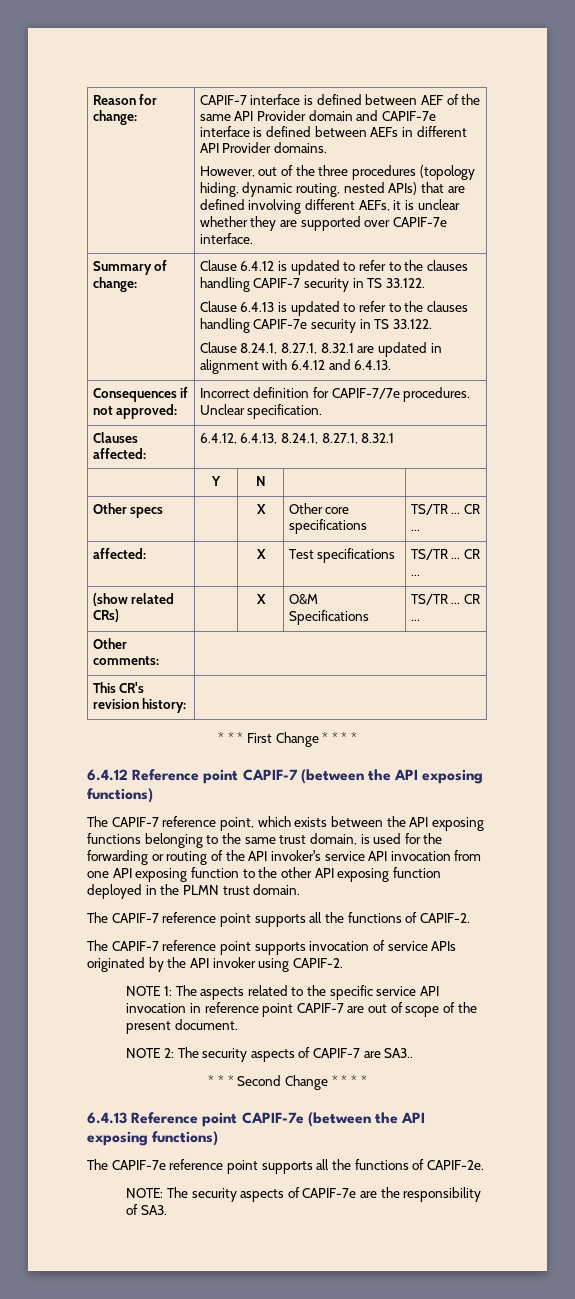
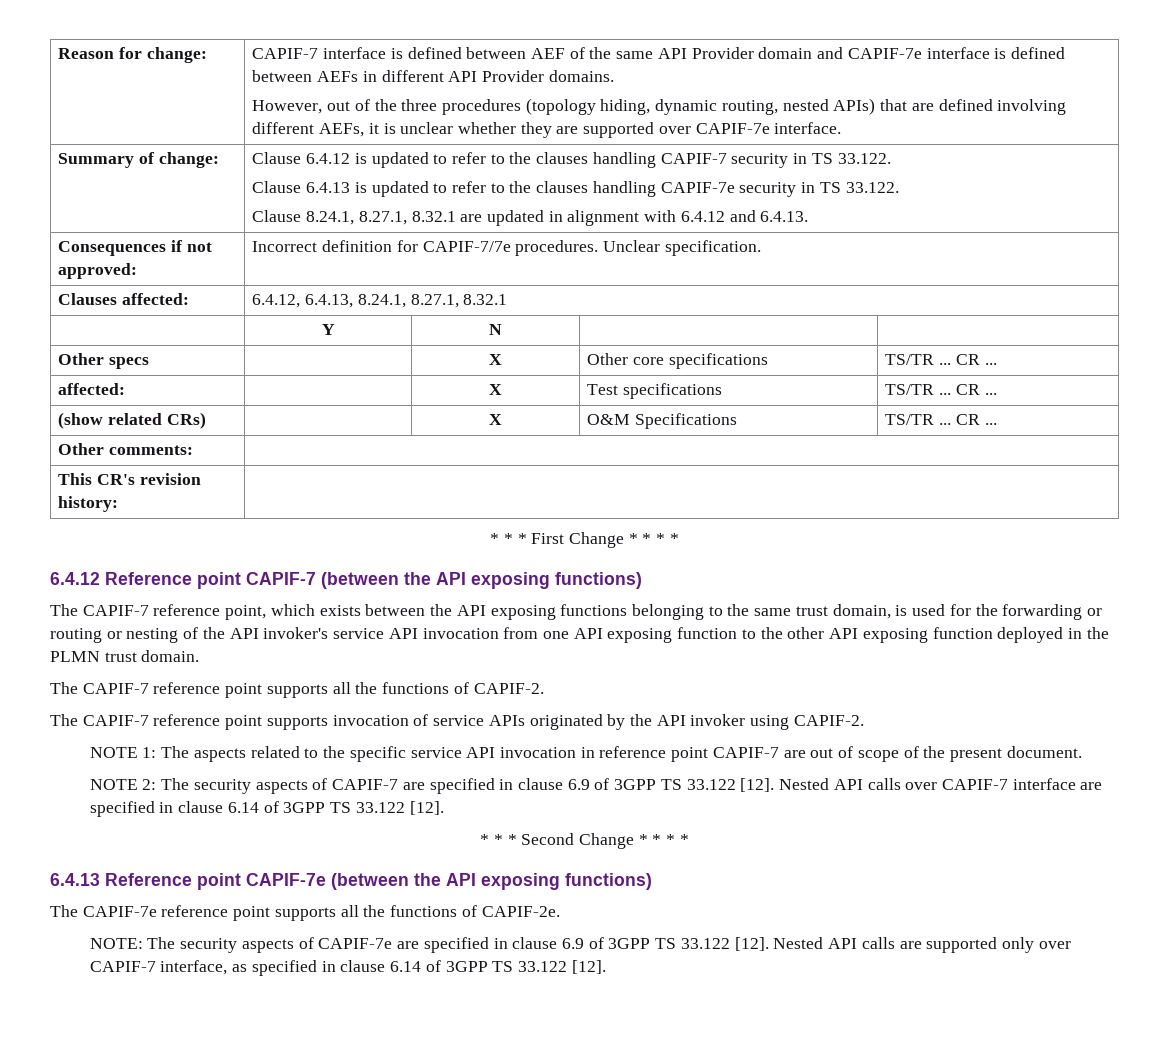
(208, 858) none -> [106,628,179,643] or nesting
[384,1048,414,1058] SA3.. -> [429,778,1103,794] [89,801,444,817] specified in clause 6.9 of 3GPP TS 33.122 [12]. Nested API calls over CAPIF-7 interface are specified in clause 6.14 of 3GPP TS 33.122 [12].
[380,1187,482,1202] [126,1204,167,1215] the responsibility of SA3. -> [423,937,1071,953] [89,960,606,976] specified in clause 6.9 of 3GPP TS 33.122 [12]. Nested API calls are supported only over CAPIF-7 interface, as specified in clause 6.14 of 3GPP TS 33.122 [12].

